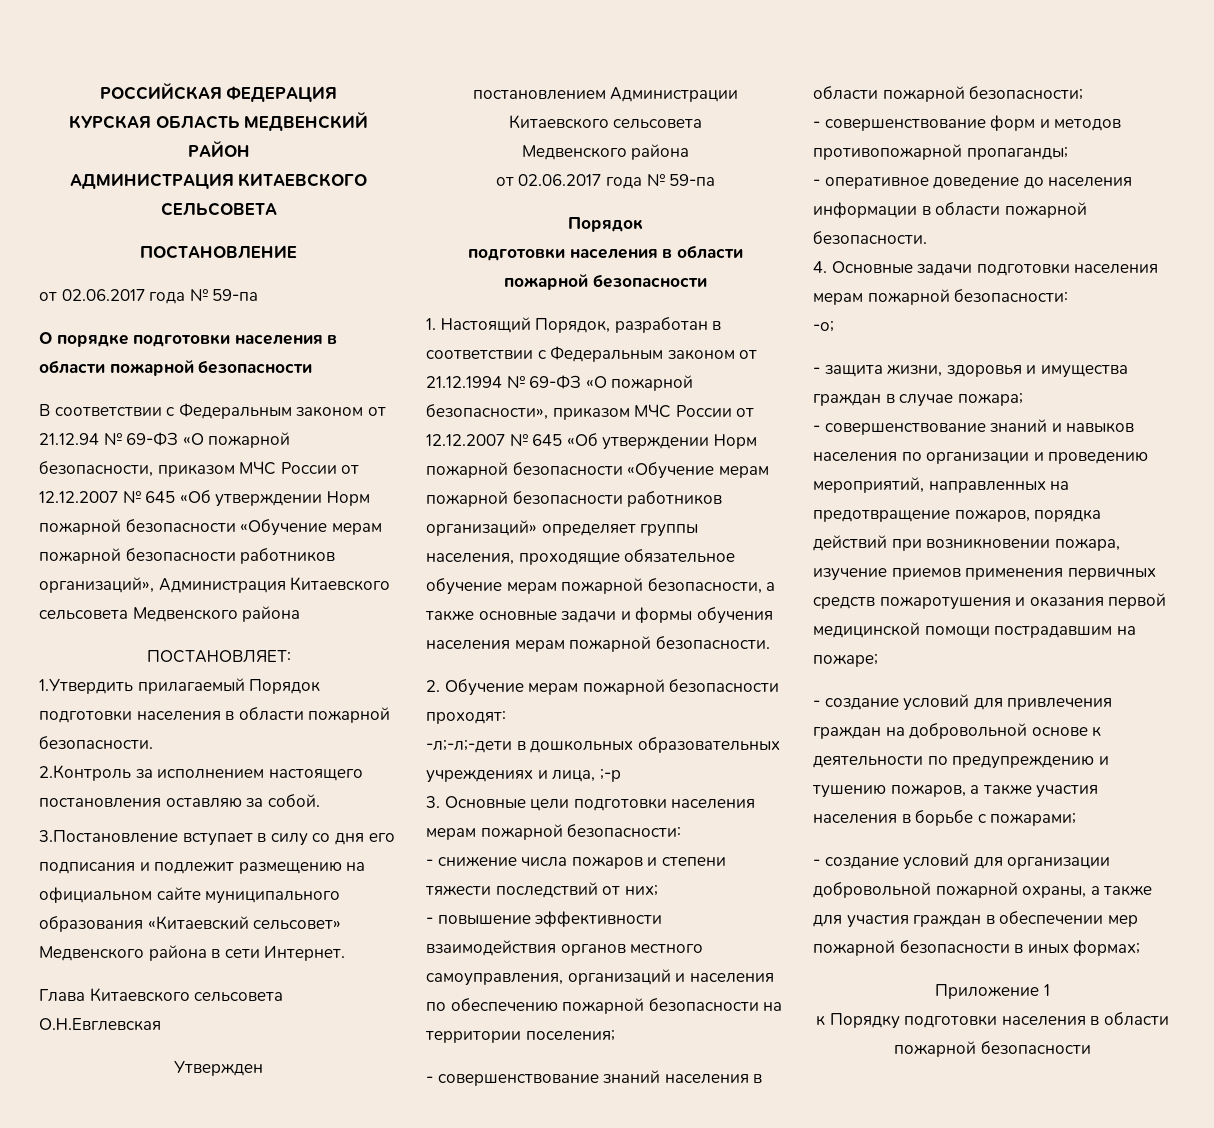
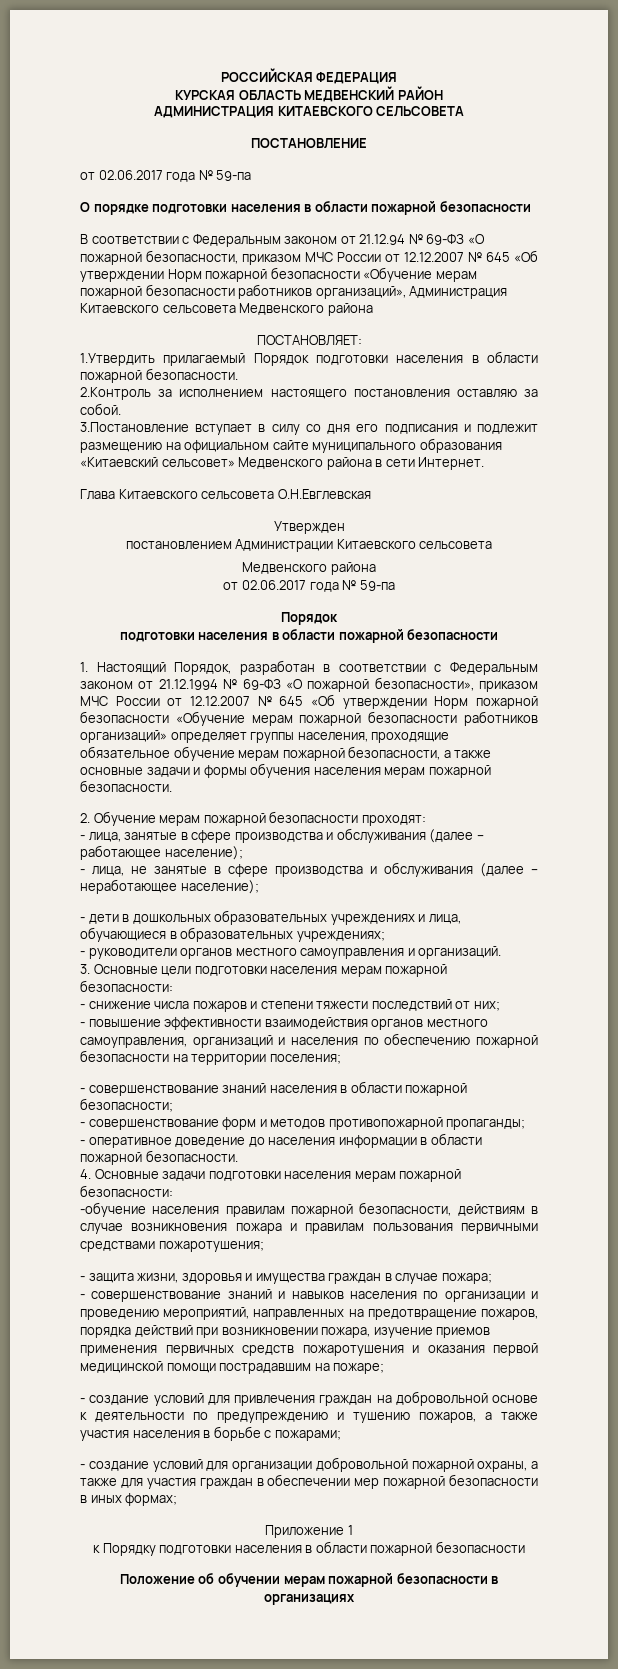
[426,740,512,753] -л;-л;-дети -> [80,828,484,843] [80,845,243,860] [80,862,538,877] [80,879,259,894] [80,914,119,924] - лица, занятые в сфере производства и обслуживания (далее – работающее население); // - лица, не занятые в сфере производства и обслуживания (далее – неработающее население); // - дети
[599,769,621,782] ;-р -> [80,927,385,942] [80,946,502,959] обучающиеся в образовательных учреждениях; // - руководители органов местного самоуправления и организаций.
[813,321,834,332] -о; -> [80,1202,538,1217] [80,1223,538,1234] [80,1241,264,1252] -обучение населения правилам пожарной безопасности, действиям в случае возникновения пожара и правилам пользования первичными средствами пожаротушения;
(1091, 1047) none -> [119,1573,499,1587] [264,1594,355,1605] // Положение об обучении мерам пожарной безопасности в организациях

